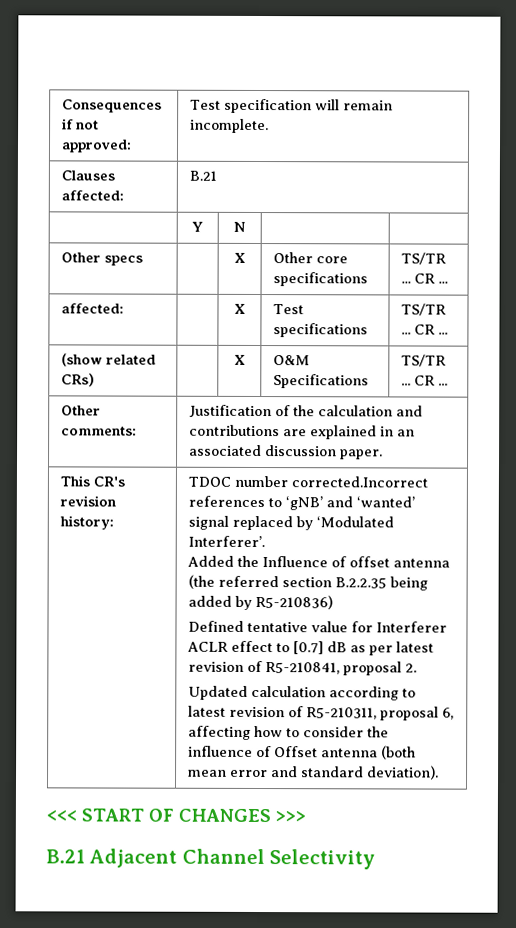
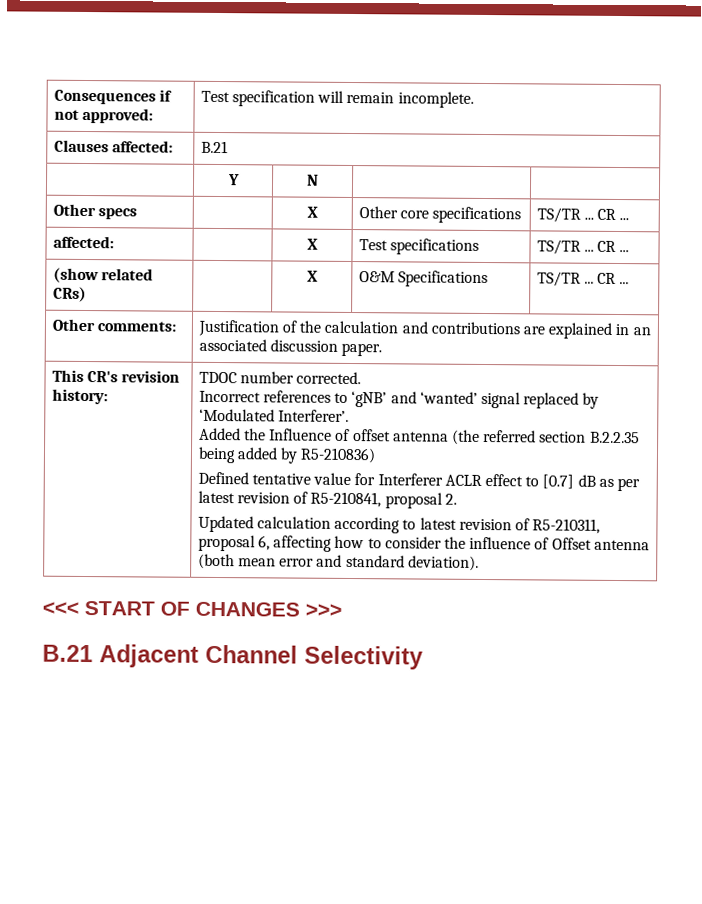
[290,476,428,488] corrected.Incorrect -> [296,371,362,385] [198,390,261,403] corrected. // Incorrect

